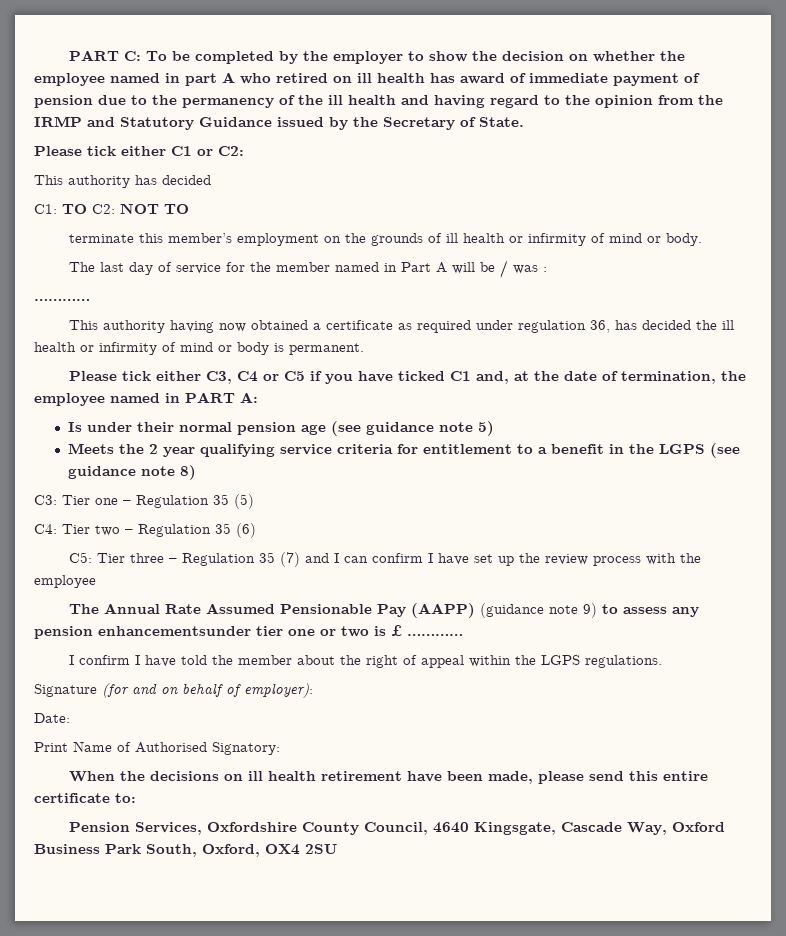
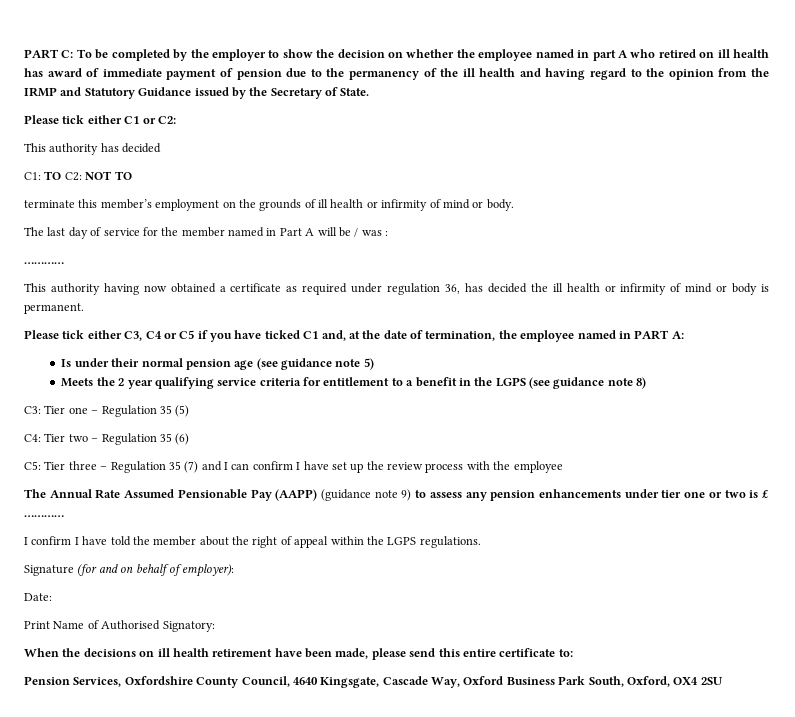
[98,626,251,636] enhancementsunder -> [539,489,659,498] enhancements under

